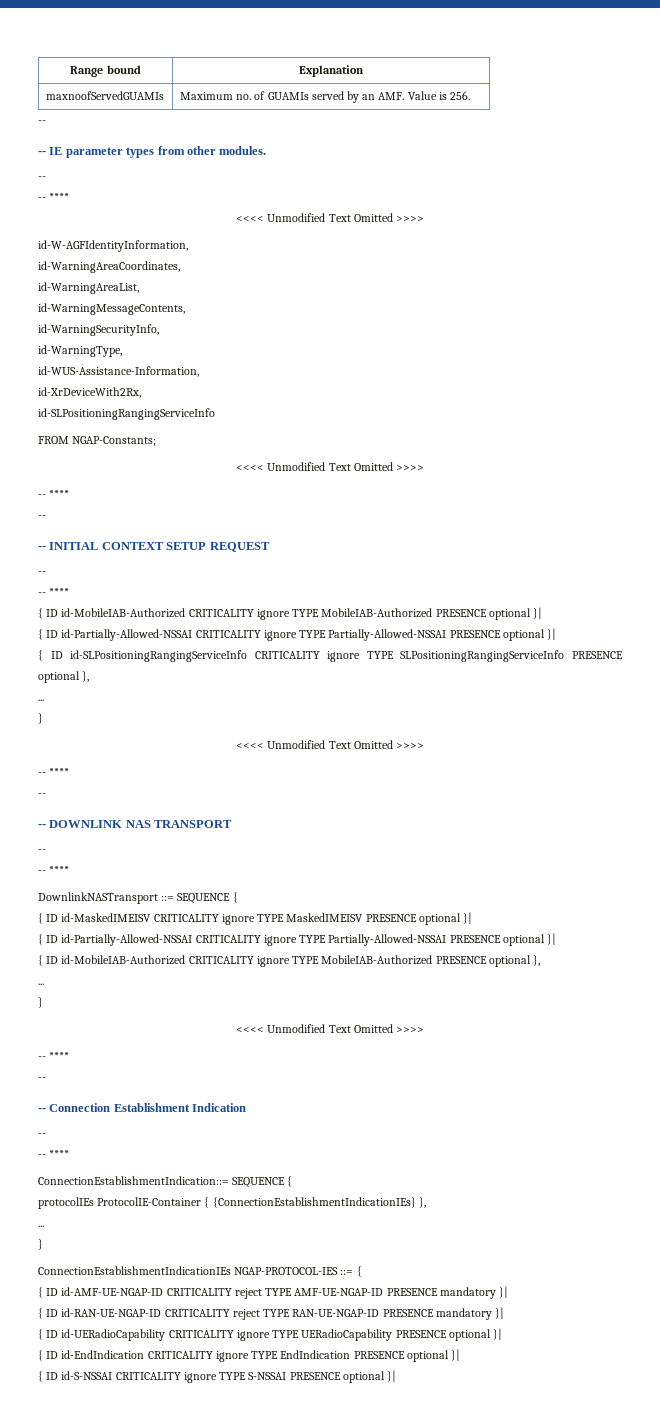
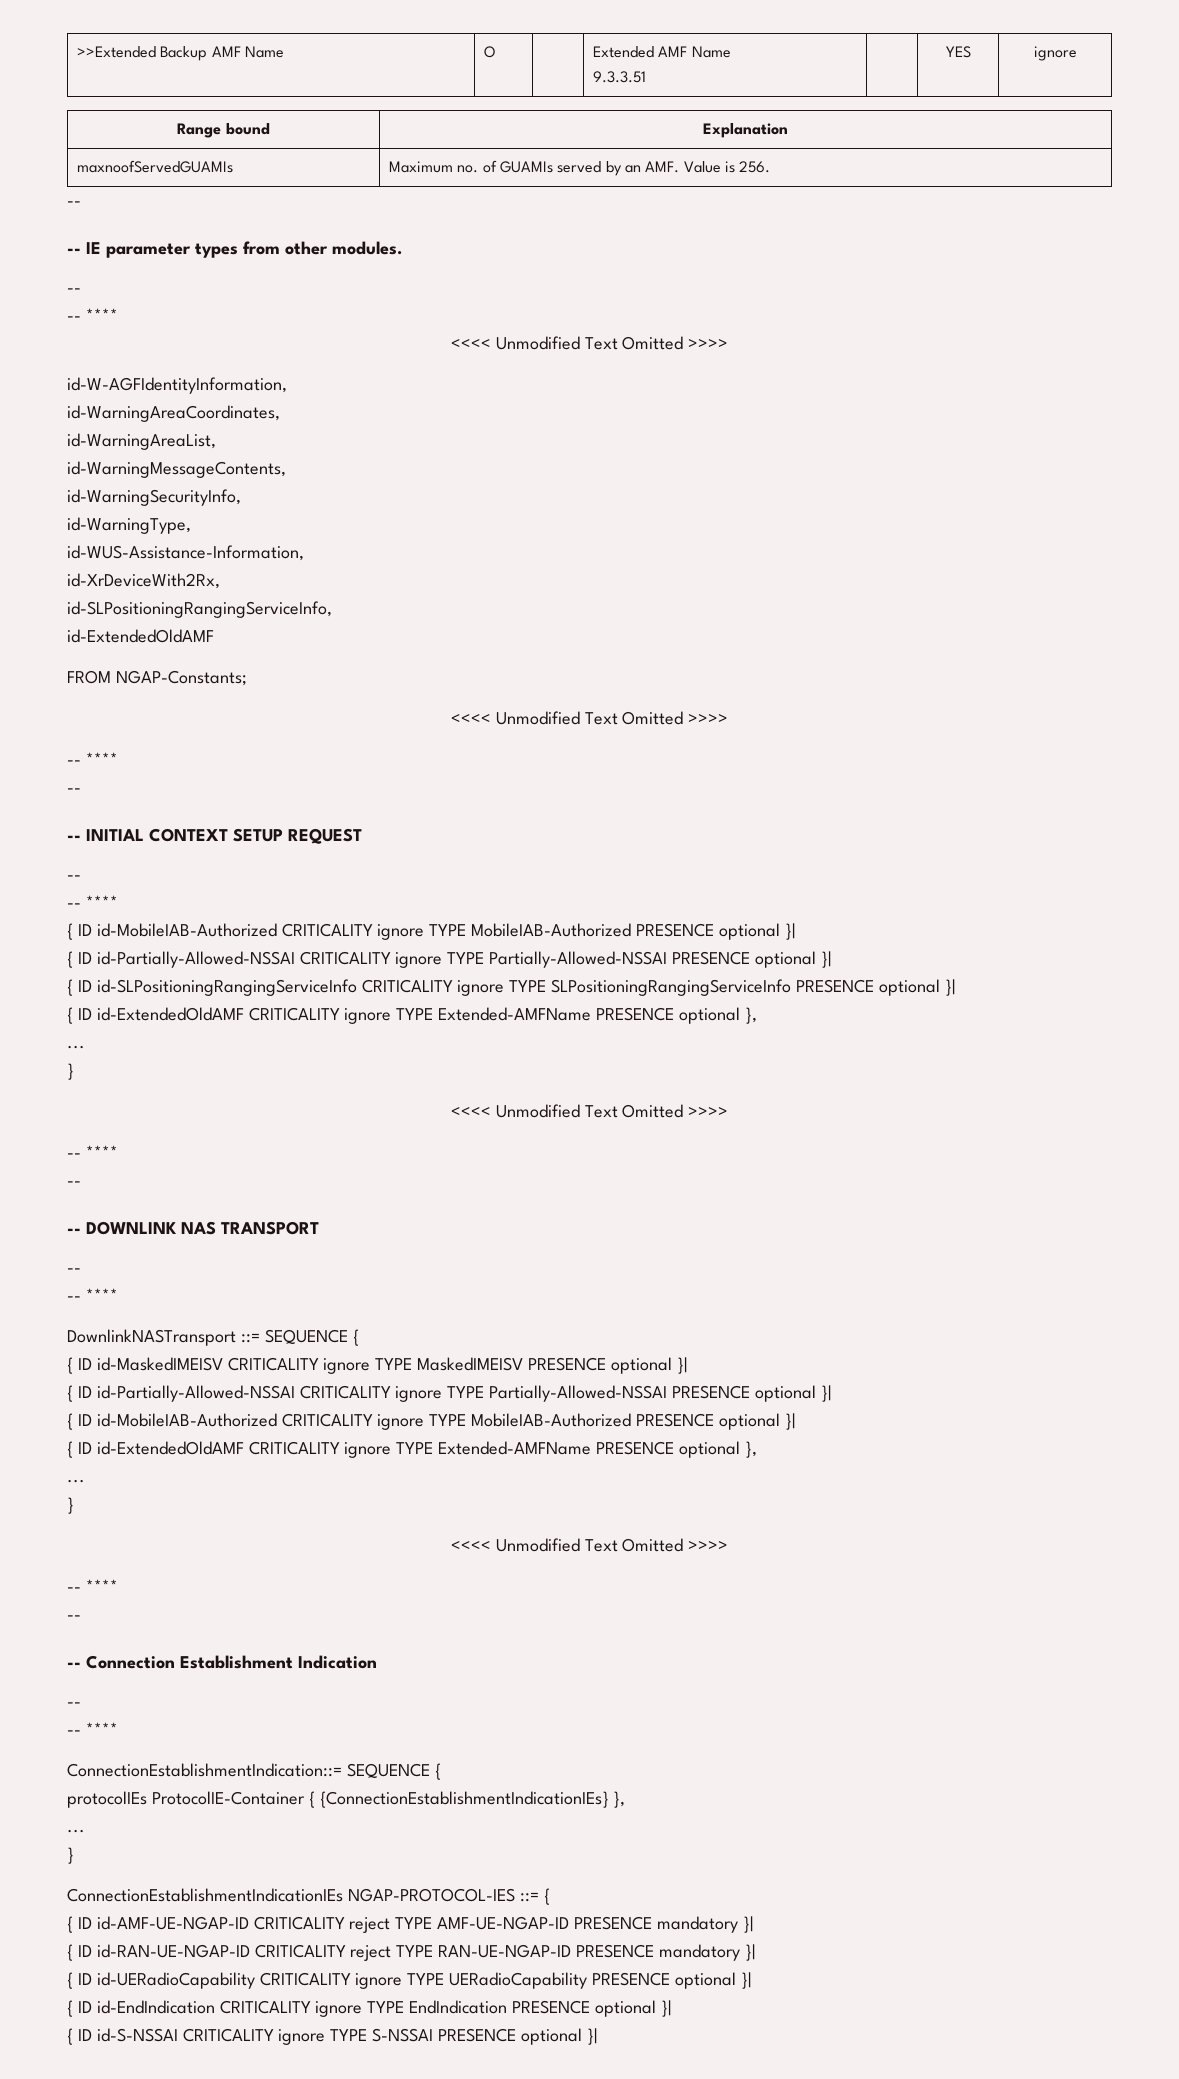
(70, 71) none -> [77,46,285,61] [484,46,497,58] [593,46,731,58] [593,71,647,83] [945,46,971,58] [1033,46,1077,61] >>Extended Backup AMF Name | O | | Extended AMF Name // 9.3.3.51 | | YES | ignore //
[38,408,215,420] id-SLPositioningRangingServiceInfo -> [67,601,332,618] [67,629,214,643] id-SLPositioningRangingServiceInfo, // id-ExtendedOldAMF
(80, 677) none -> [944,979,955,996] [67,1007,740,1024] }| // { ID id-ExtendedOldAMF CRITICALITY ignore TYPE Extended-AMFName PRESENCE optional
(531, 961) none -> [784,1413,795,1430] [67,1441,740,1458] }| // { ID id-ExtendedOldAMF CRITICALITY ignore TYPE Extended-AMFName PRESENCE optional

